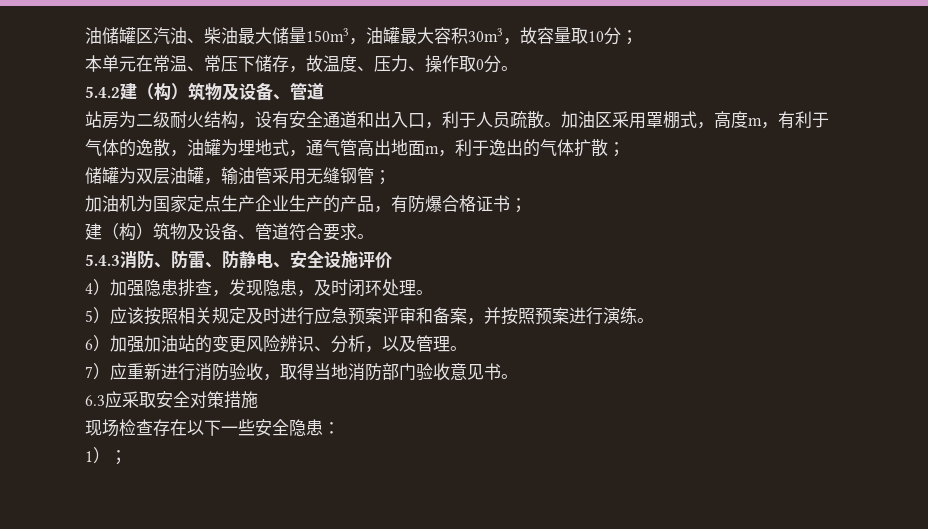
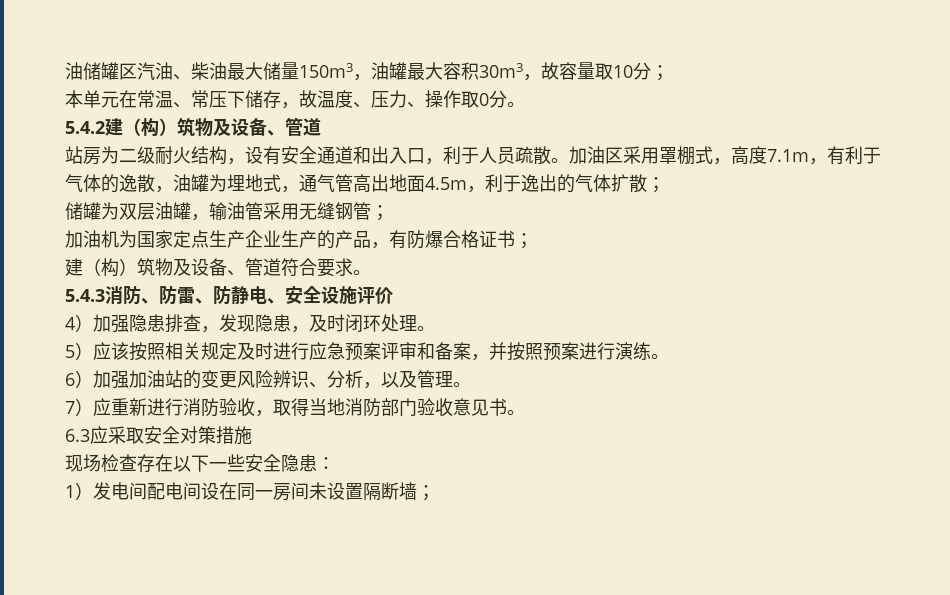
[748,117,762,126] m -> [767,149,809,162] 7.1m
[425,145,439,154] m -> [425,177,467,190] 4.5m
(110, 455) none -> [93,482,417,501] 发电间配电间设在同一房间未设置隔断墙

